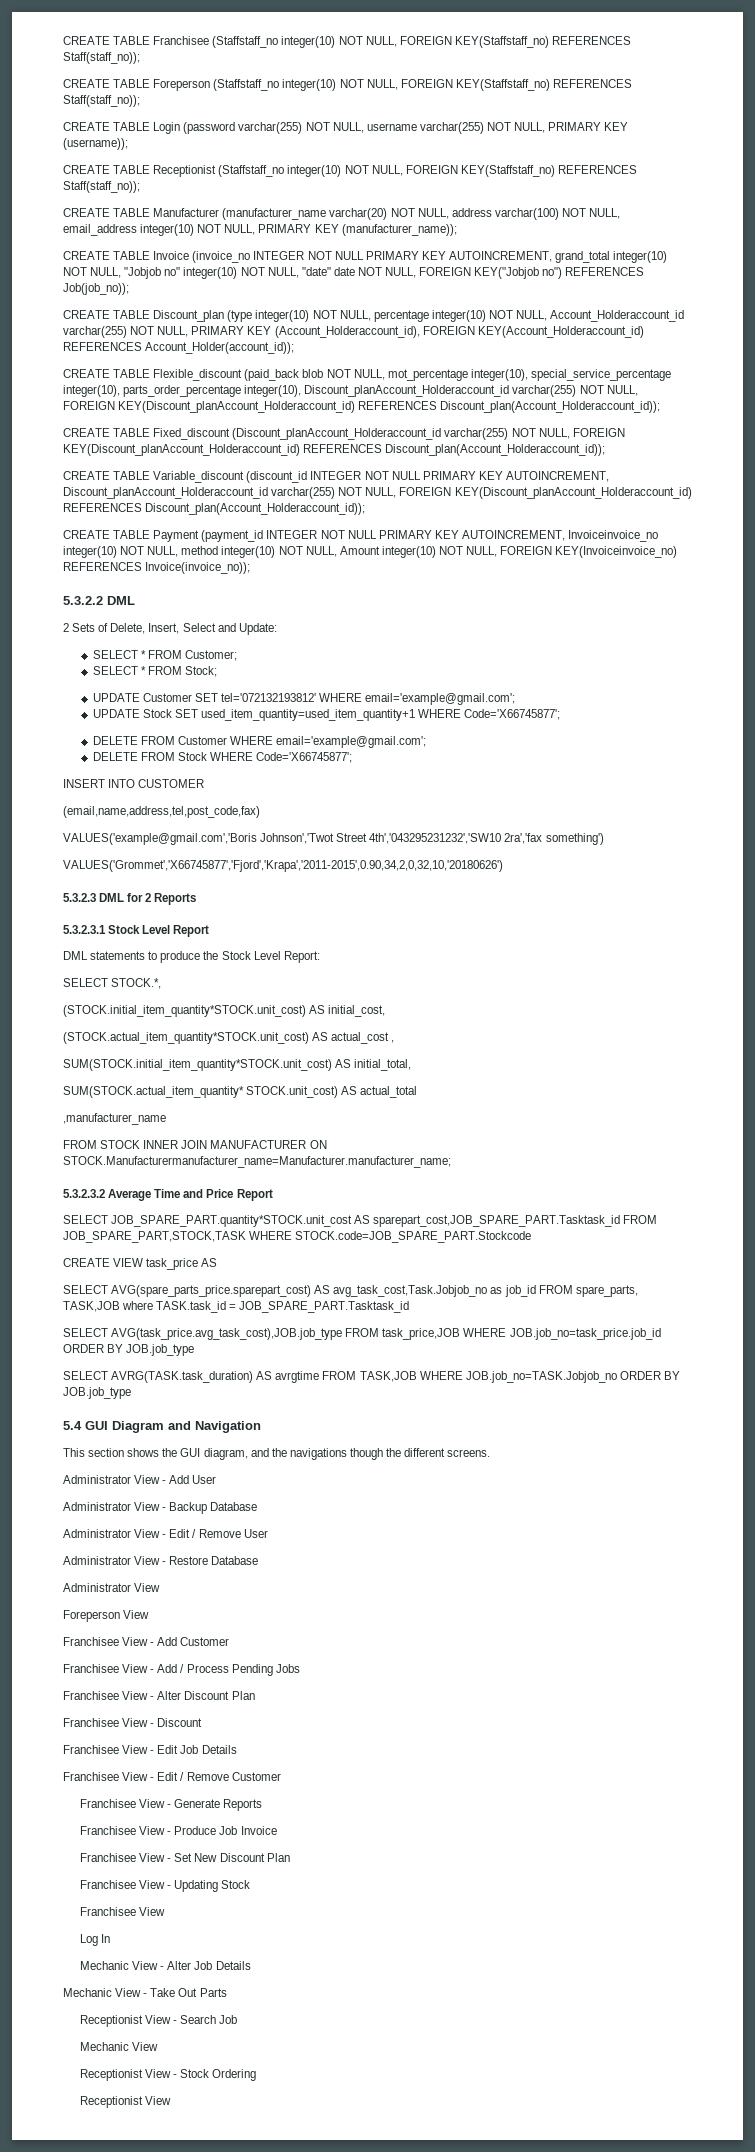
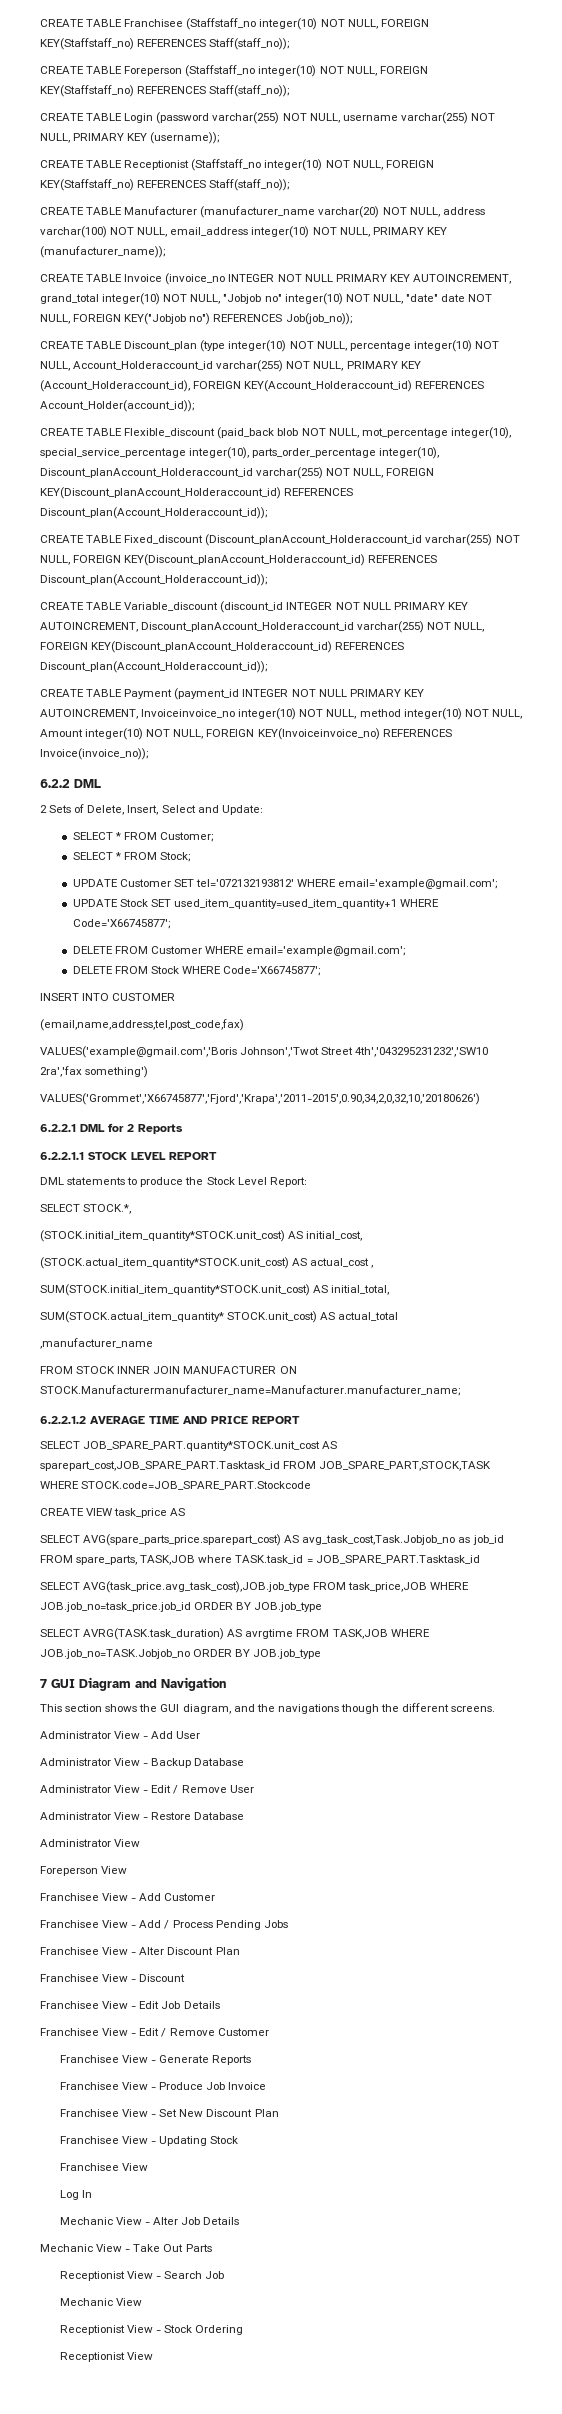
[63,596,103,605] 5.3.2.2 -> [40,779,70,788] 6.2.2
[63,893,96,902] 5.3.2.3 -> [40,1124,76,1132] 6.2.2.1
[63,925,210,937] 5.3.2.3.1 Stock Level Report -> [40,1152,217,1160] 6.2.2.1.1 STOCK LEVEL REPORT
[63,1189,273,1201] 5.3.2.3.2 Average Time and Price Report -> [40,1416,300,1424] 6.2.2.1.2 AVERAGE TIME AND PRICE REPORT
[63,1421,82,1430] 5.4 -> [40,1679,47,1688] 7

